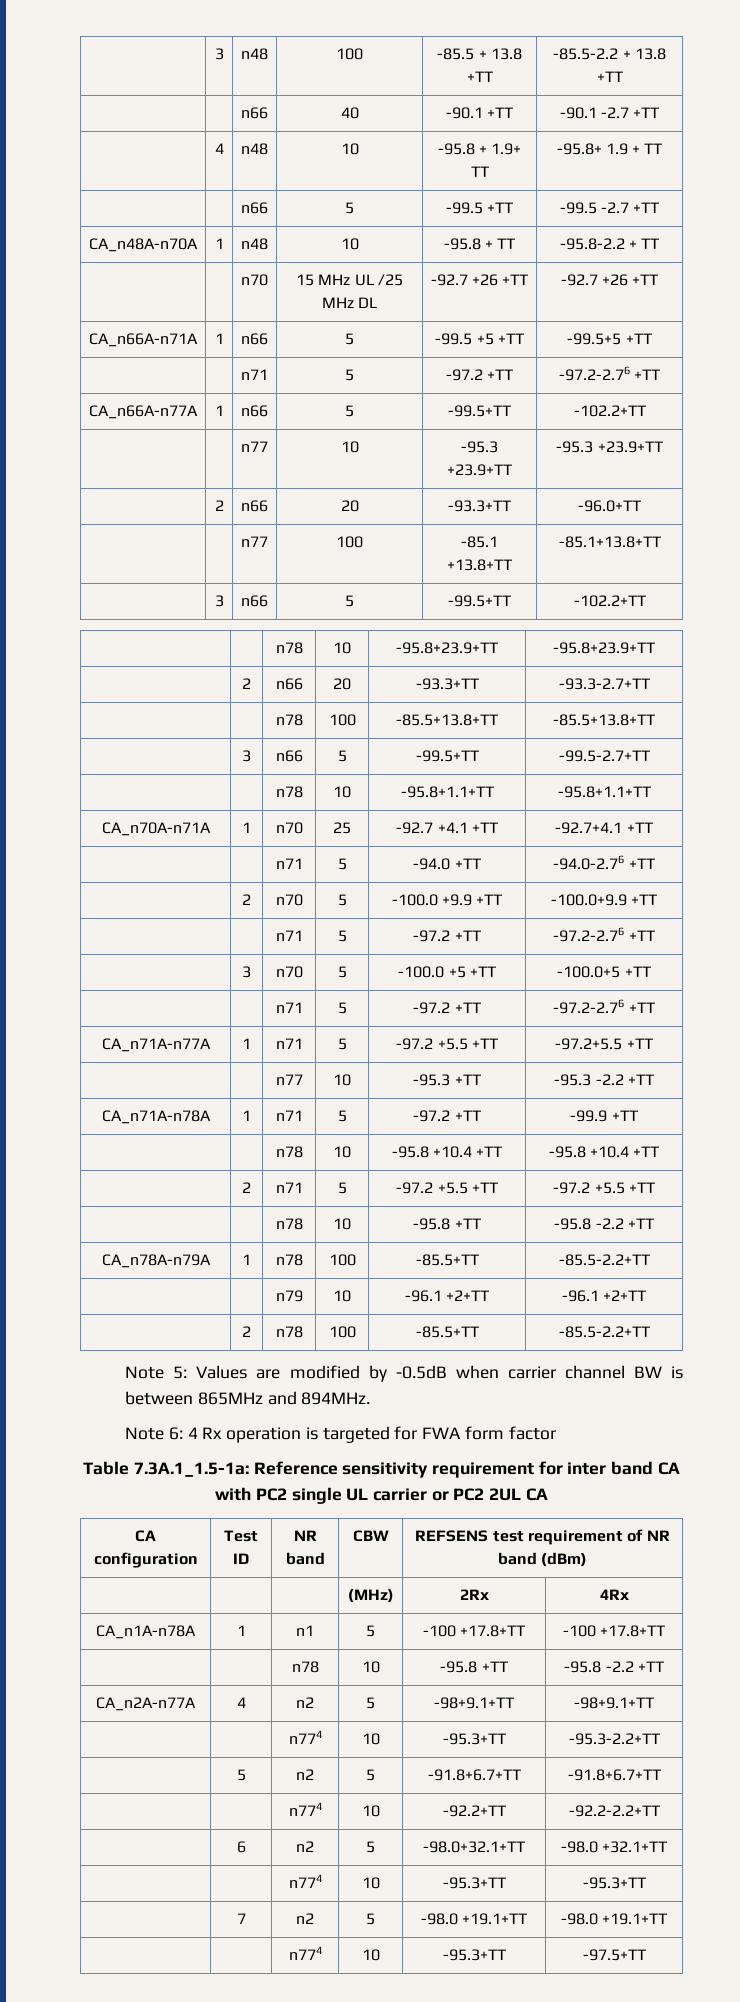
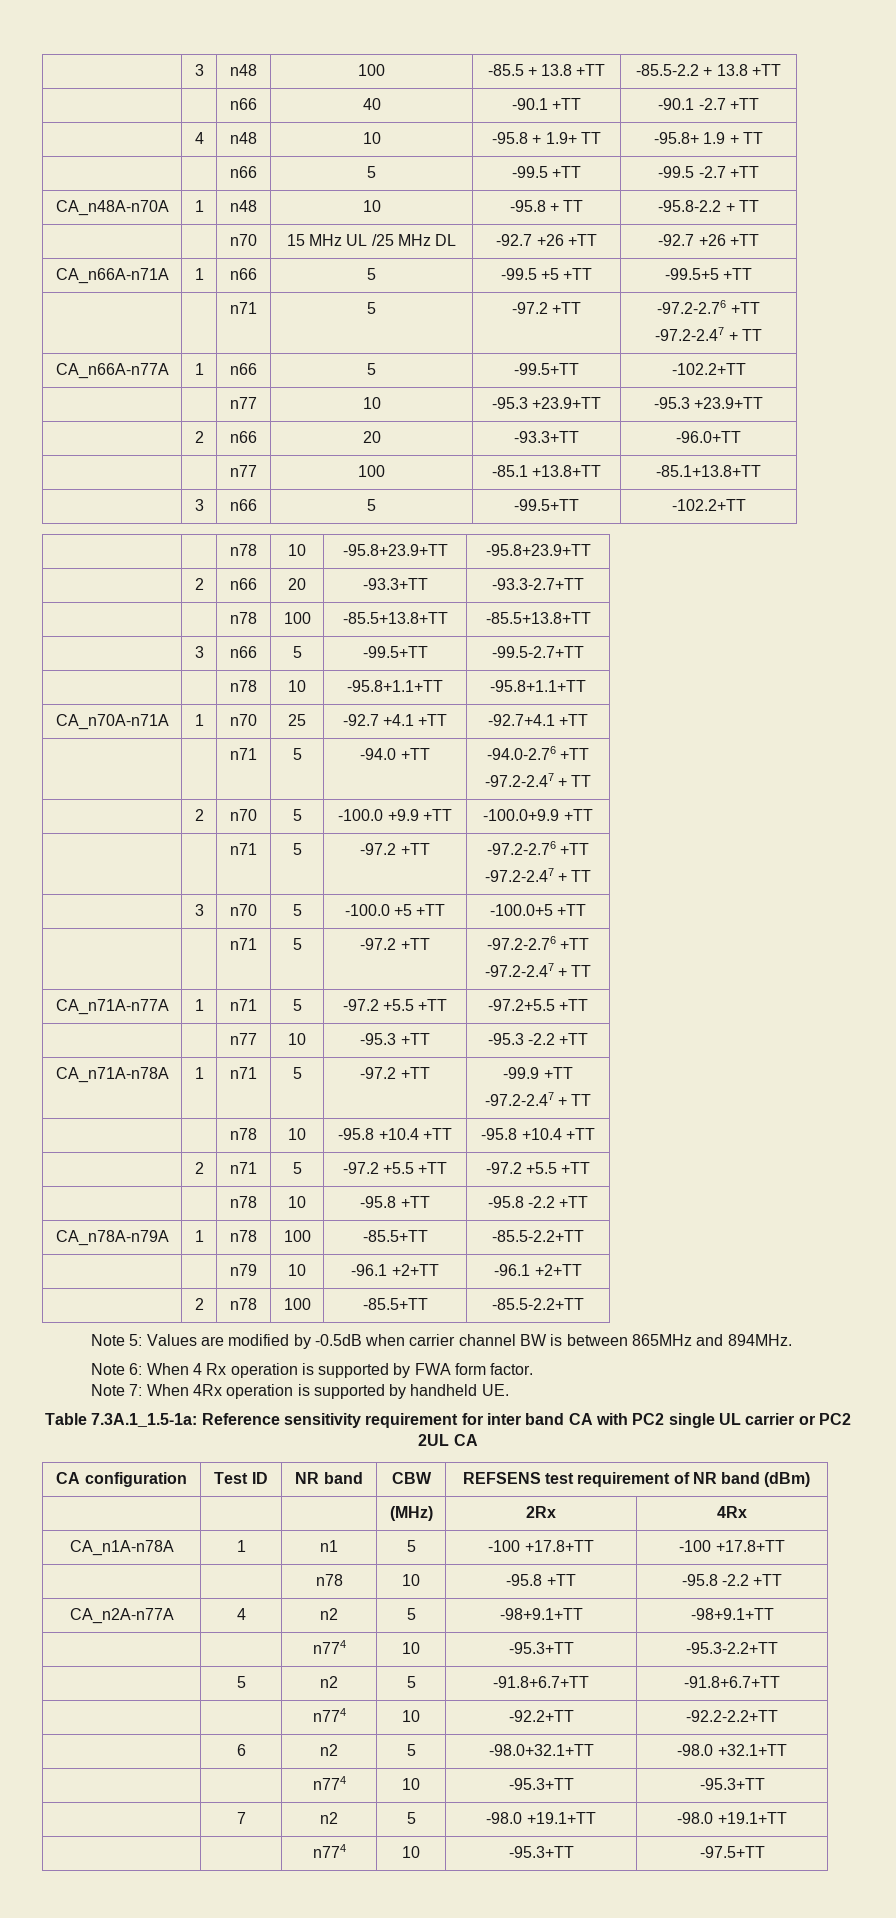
(661, 374) none -> [655,327,762,341] // -97.2-2.47 + TT
(655, 863) none -> [484,773,592,787] // -97.2-2.47 + TT
(655, 935) none -> [484,868,592,882] // -97.2-2.47 + TT
(655, 1007) none -> [484,963,592,977] // -97.2-2.47 + TT
(638, 1115) none -> [484,1092,592,1106] // -97.2-2.47 + TT
(183, 1433) none -> [146,1363,189,1375] When
[322,1426,556,1443] targeted for FWA form factor -> [318,1363,534,1378] [90,1384,509,1399] supported by FWA form factor. // Note 7: When 4Rx operation is supported by handheld UE.

